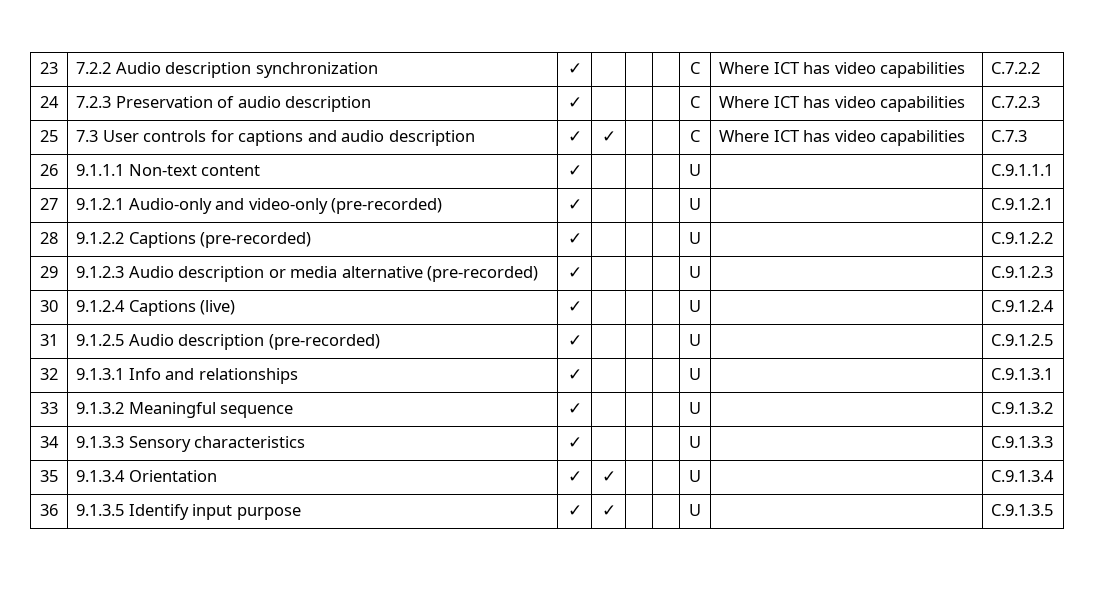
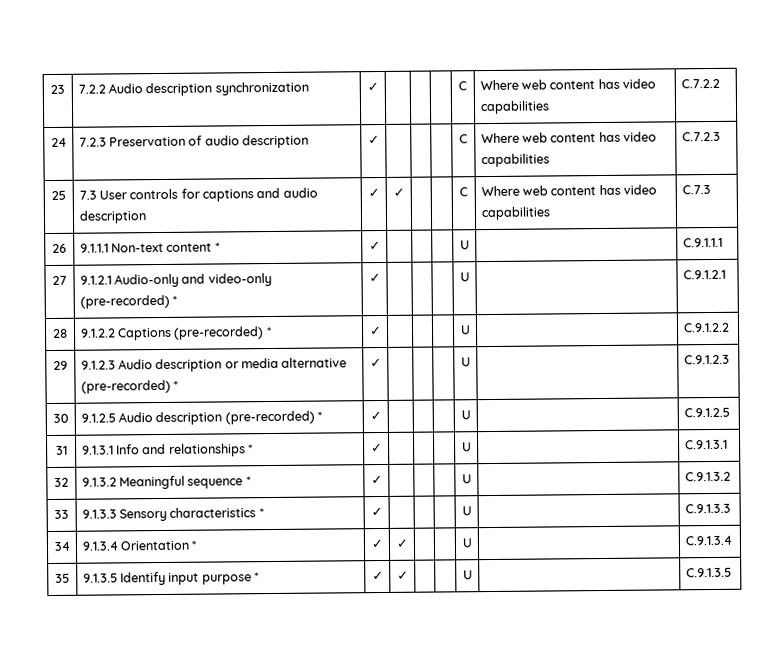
[773,62,799,74] ICT -> [520,79,596,90] web content
[773,96,799,108] ICT -> [521,132,597,143] web content
[773,130,799,142] ICT -> [521,185,597,196] web content
(261, 170) none -> [214,242,220,252] *
(443, 206) none -> [171,295,177,305] *
(312, 240) none -> [265,327,272,337] *
(539, 274) none -> [172,380,178,390] *
[76,300,236,316] [567,301,582,312] [689,300,701,312] [991,300,1055,312] [40,334,58,346] | 9.1.2.4 Captions (live) | ✓ | | | | U | | C.9.1.2.4 // 31 -> (69, 418) none
(380, 342) none -> [317,411,323,421] *
[40,368,58,380] 32 -> [55,445,68,455] 31
(298, 376) none -> [248,444,254,454] *
[40,402,58,414] 33 -> [54,477,69,487] 32
(294, 411) none -> [245,476,251,486] *
[40,436,59,448] 34 -> [54,509,69,519] 33
(306, 442) none -> [258,508,264,518] *
[40,470,58,482] 35 -> [53,541,71,551] 34
(217, 476) none -> [191,540,198,550] *
[40,504,58,516] 36 -> [55,573,70,583] 35
(301, 513) none -> [254,572,260,582] *

